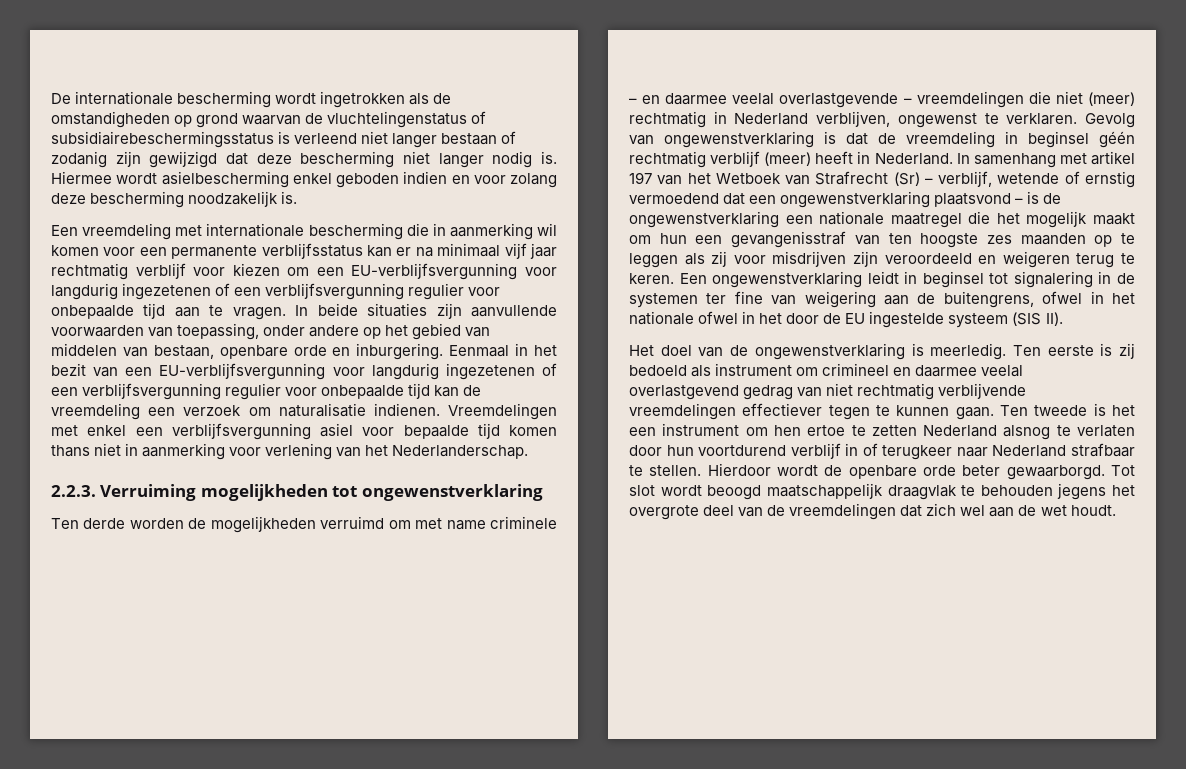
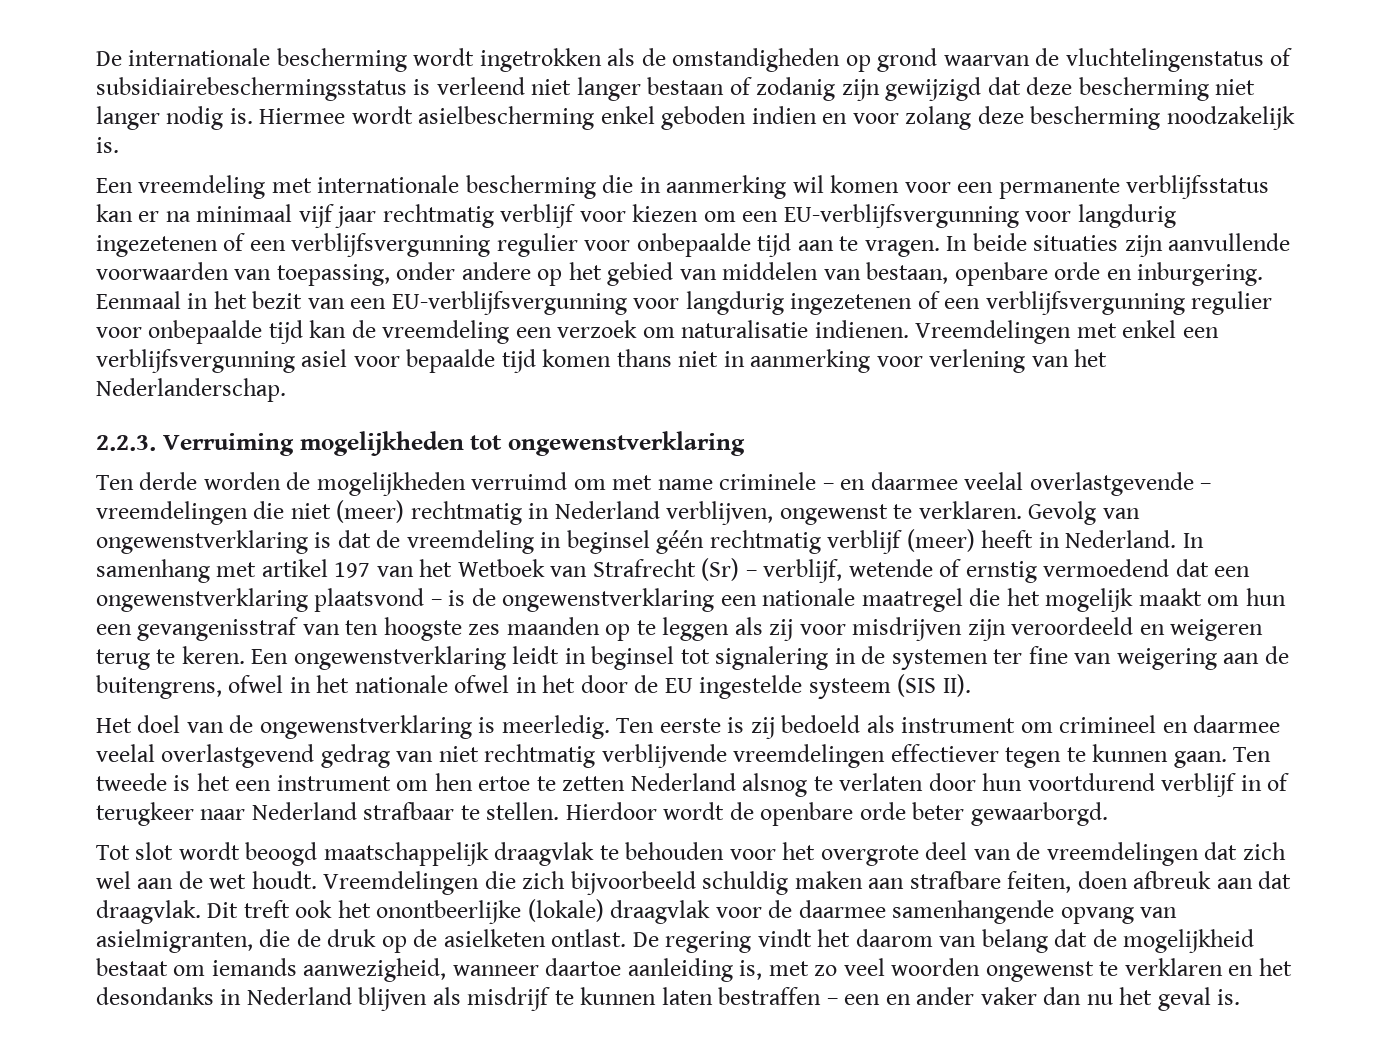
(1105, 472) none -> (1108, 814) //
[1057,483,1107,500] jegens -> [729,849,776,860] voor
(1116, 510) none -> [323,871,1292,895] [96,899,1178,924] [96,929,1255,953] [96,958,1292,982] [96,987,1241,1011] Vreemdelingen die zich bijvoorbeeld schuldig maken aan strafbare feiten, doen afbreuk aan dat draagvlak. Dit treft ook het onontbeerlijke (lokale) draagvlak voor de daarmee samenhangende opvang van asielmigranten, die de druk op de asielketen ontlast. De regering vindt het daarom van belang dat de mogelijkheid bestaat om iemands aanwezigheid, wanneer daartoe aanleiding is, met zo veel woorden ongewenst te verklaren en het desondanks in Nederland blijven als misdrijf te kunnen laten bestraffen – een en ander vaker dan nu het geval is.

